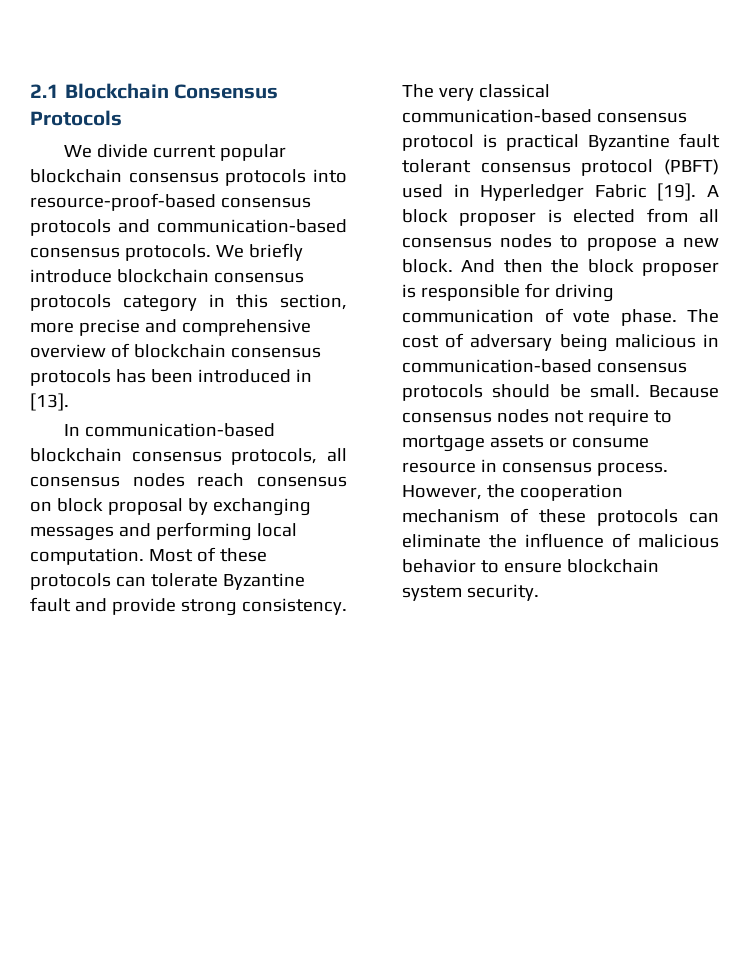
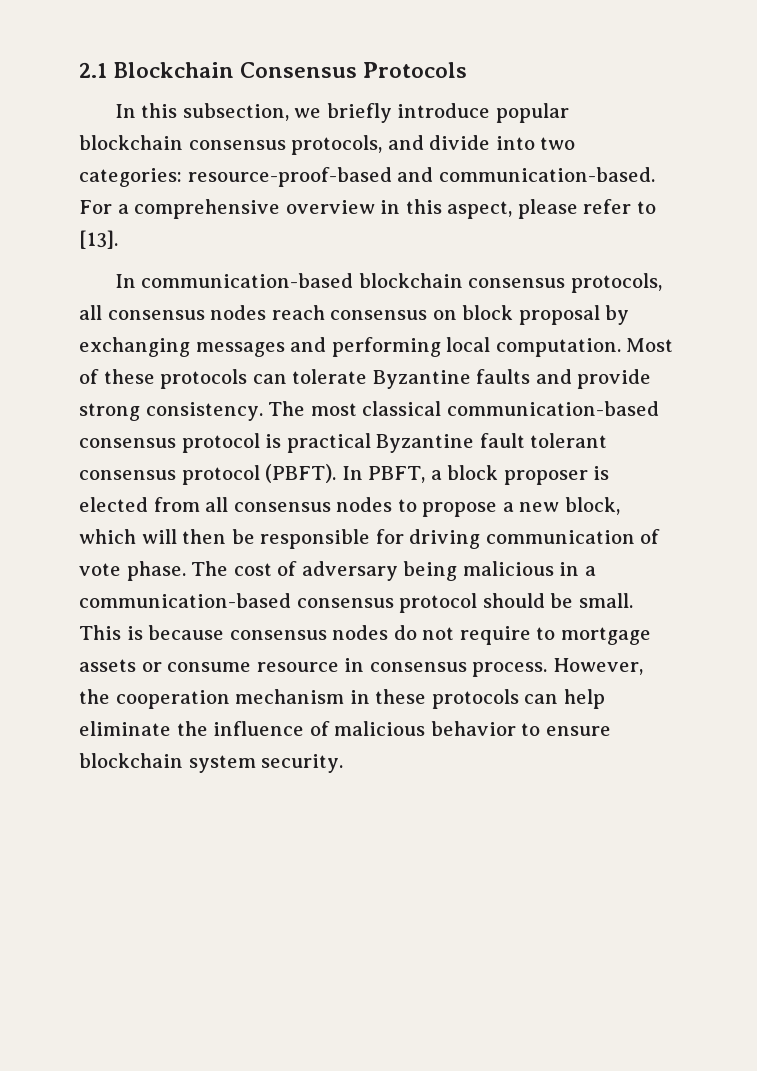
[63,144,286,161] [30,169,347,186] [30,193,311,211] [30,219,347,236] [30,243,303,261] [30,269,304,283] [30,294,347,312] [30,319,311,336] [30,343,321,358] [30,369,312,386] We divide current popular blockchain consensus protocols into resource-proof-based consensus protocols and communication-based consensus protocols. We briefly introduce blockchain consensus protocols category in this section, more precise and comprehensive overview of blockchain consensus protocols has been introduced in -> [114,103,569,123] [79,135,576,155] [79,167,655,187] [79,199,656,219] In this subsection, we briefly introduce popular blockchain consensus protocols, and divide into two categories: resource-proof-based and communication-based. For a comprehensive overview in this aspect, please refer to
[30,597,71,612] fault -> [476,369,531,384] faults
[438,87,474,101] very -> [310,403,357,416] most
[664,159,719,175] [402,183,719,202] (PBFT) used in Hyperledger Fabric [19]. A -> [265,464,442,483] (PBFT). In PBFT, a
[402,259,719,276] [402,284,416,298] block. And then the block proposer is -> [564,497,620,515] [79,529,255,544] block, which will then be
[402,359,687,373] [402,384,483,401] communication-based consensus protocols -> [584,566,596,576] [79,593,478,613] a communication-based consensus protocol
[649,385,719,398] [402,409,549,423] Because consensus nodes -> [79,625,417,640] This is because consensus nodes do
[510,508,719,526] of these protocols can -> [349,689,605,709] in these protocols can help

